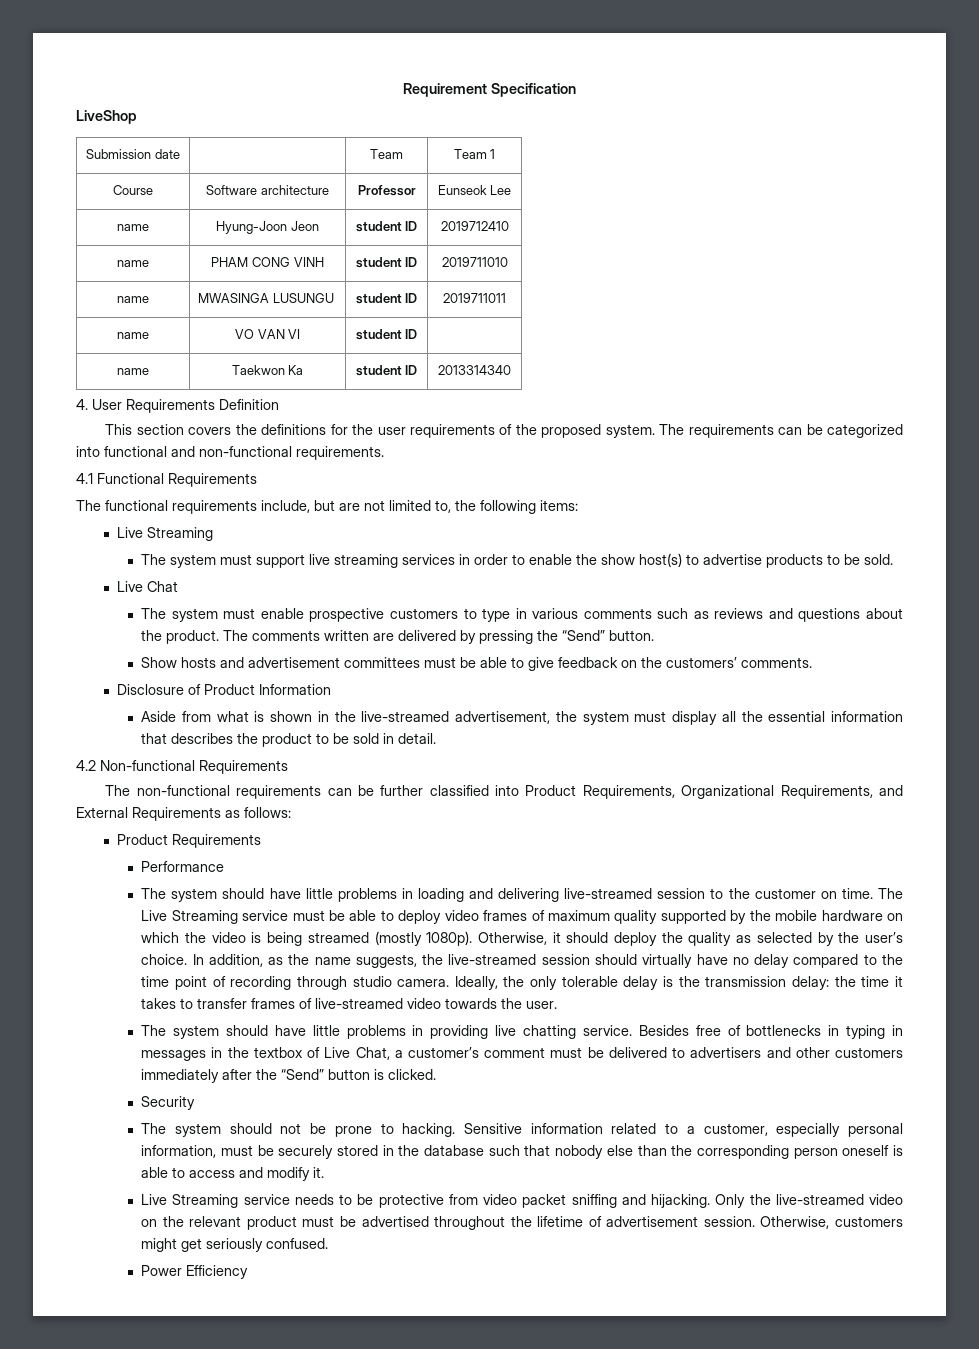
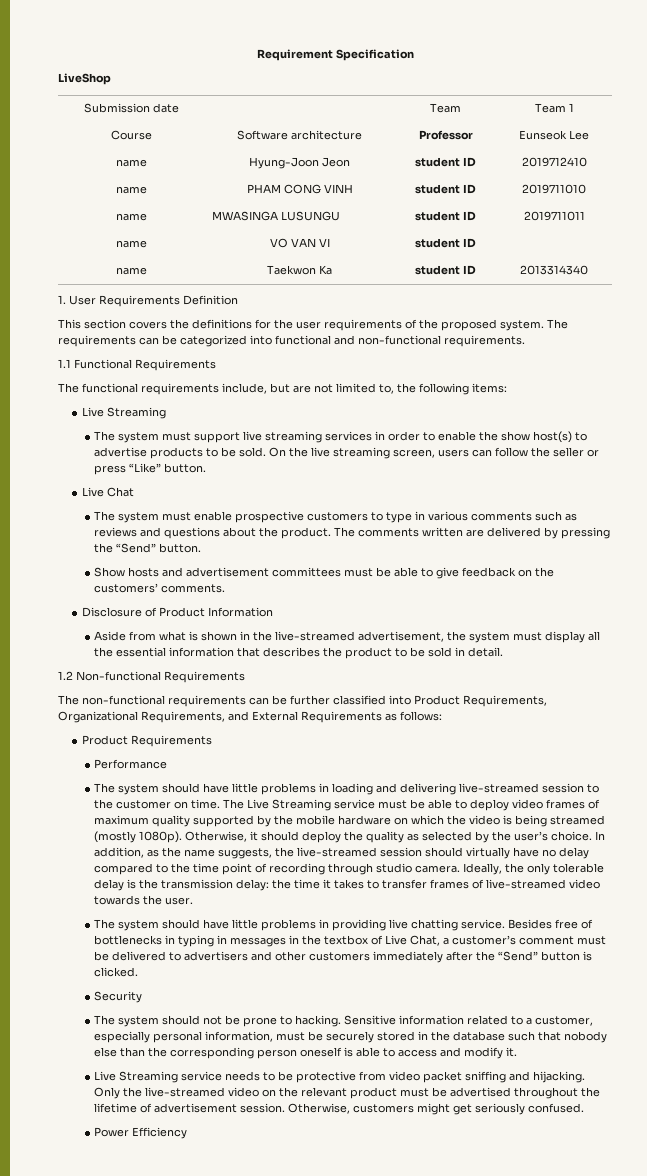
[76,399,88,410] 4. -> [58,295,66,304] 1.
[76,473,93,484] 4.1 -> [58,359,71,368] 1.1
(894, 559) none -> [269,447,600,459] [94,463,207,475] On the live streaming screen, users can follow the seller or press “Like” button.
[76,760,96,771] 4.2 -> [58,671,73,680] 1.2

